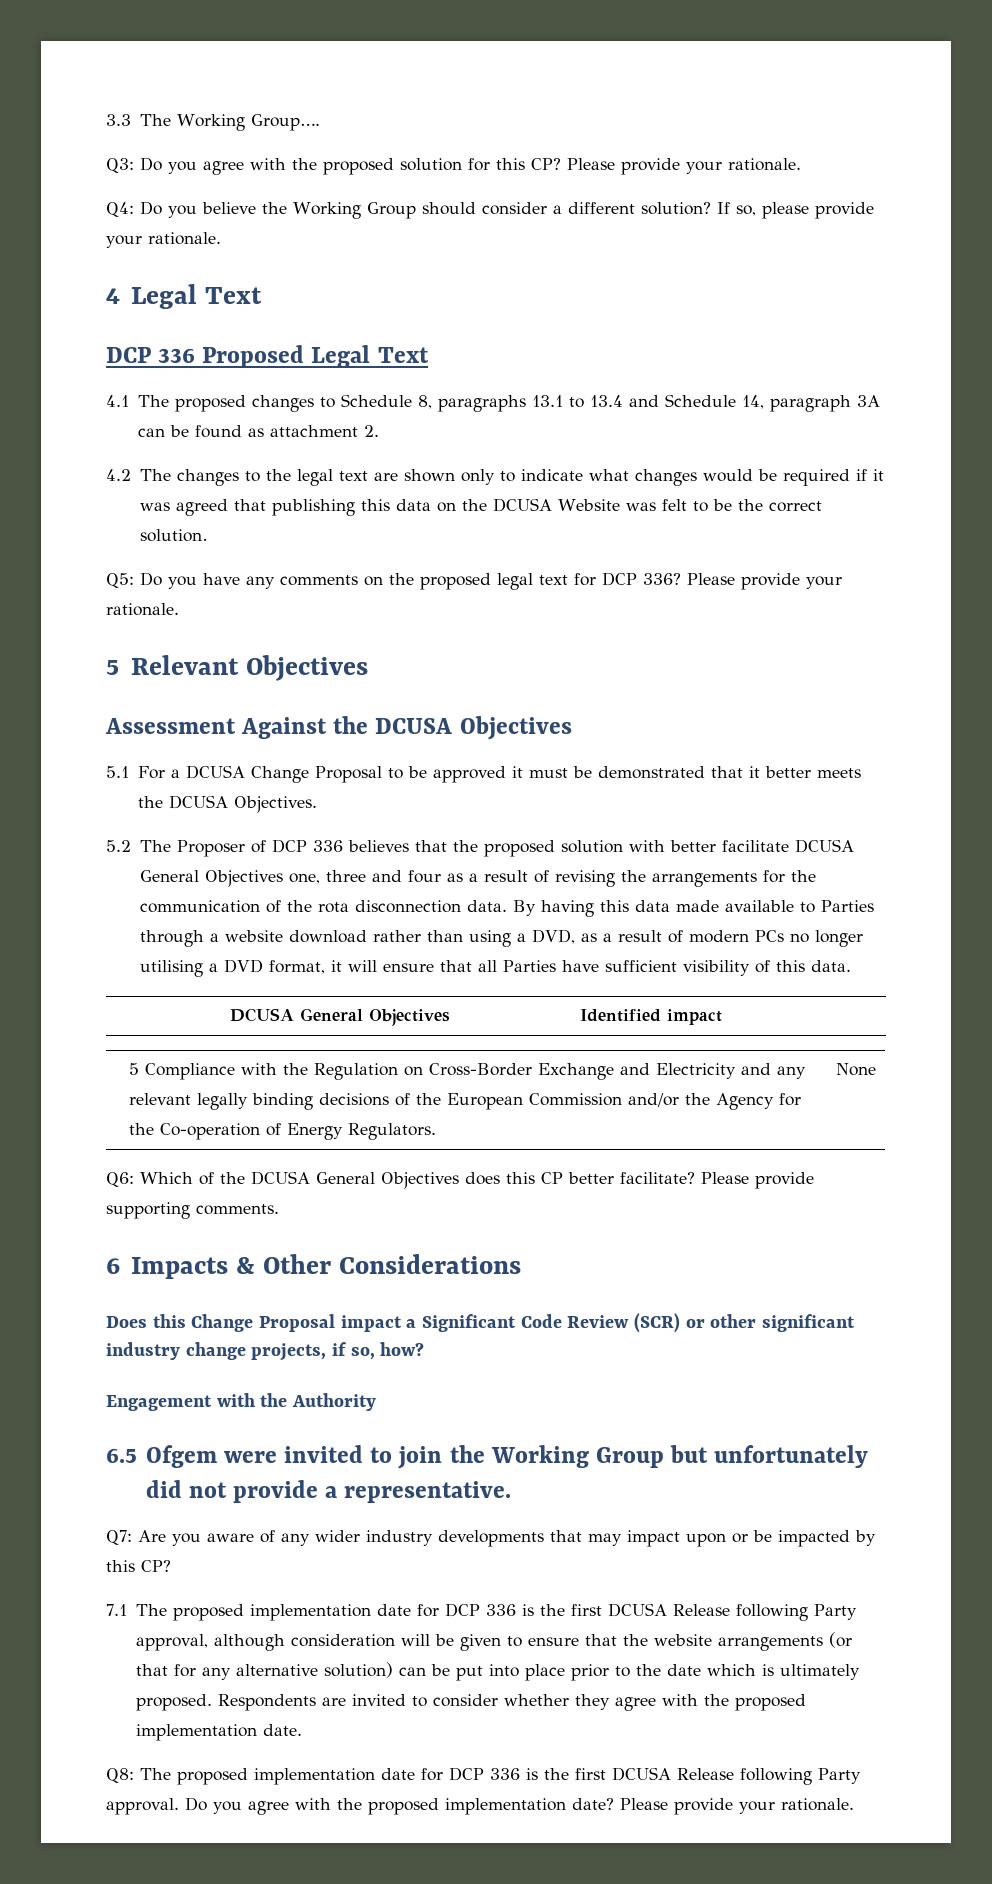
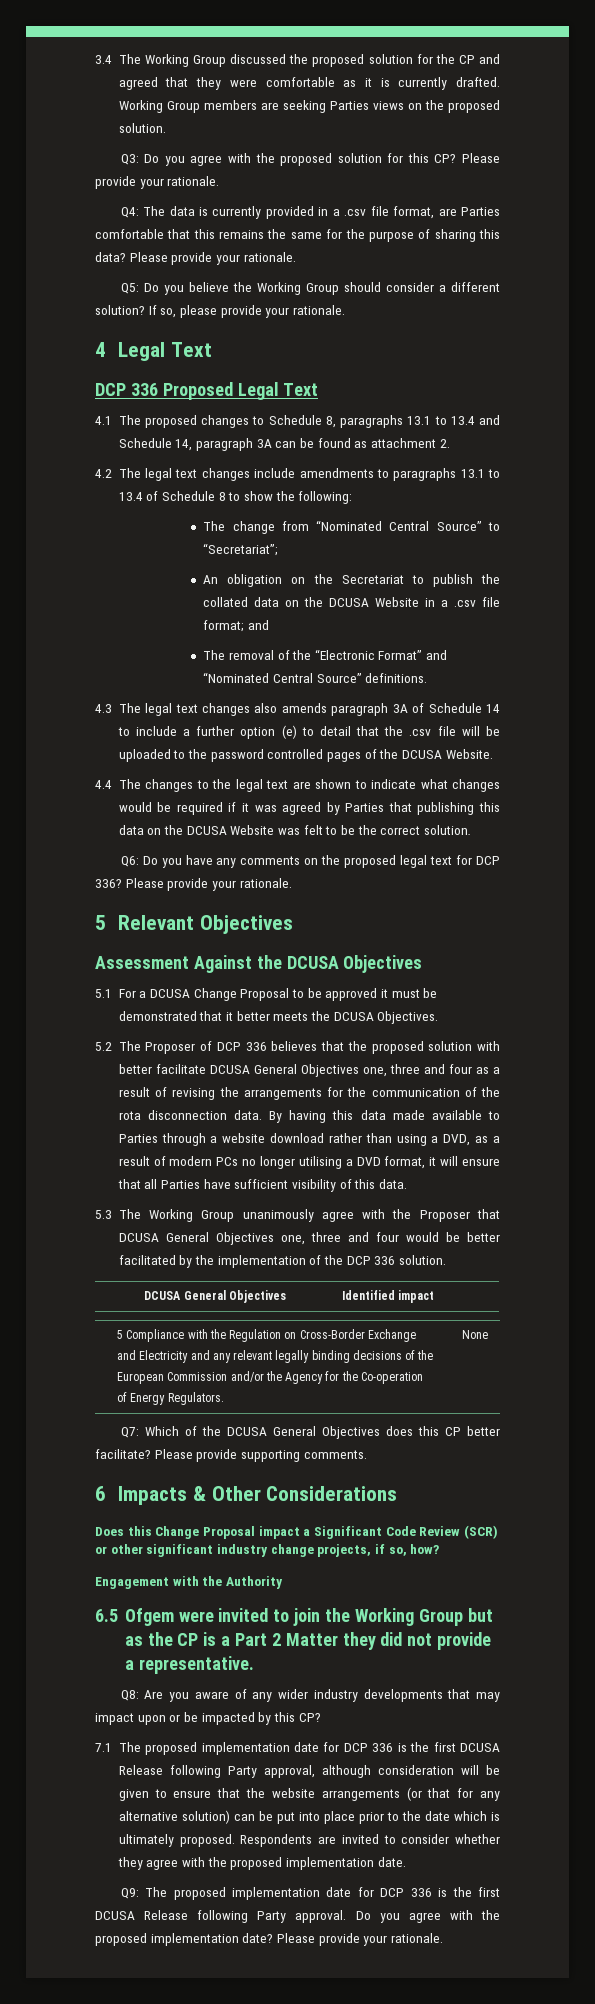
[106,114,320,131] 3.3 The Working Group…. -> [95,54,500,67] [118,77,501,90] [118,100,500,113] [118,123,166,133] 3.4 The Working Group discussed the proposed solution for the CP and agreed that they were comfortable as it is currently drafted. Working Group members are seeking Parties views on the proposed solution.
(134, 209) none -> [143,206,500,219] [95,229,501,242] [95,252,296,265] [120,283,139,294] The data is currently provided in a .csv file format, are Parties comfortable that this remains the same for the purpose of sharing this data? Please provide your rationale. // Q5:
(171, 475) none -> [145,468,500,481] [118,491,353,504] [203,520,501,534] [203,543,279,556] [203,574,501,587] [203,597,500,607] [203,620,269,632] [203,649,448,660] [203,672,428,683] [95,703,501,716] [117,725,500,739] [118,749,493,762] [95,779,141,789] legal text changes include amendments to paragraphs 13.1 to 13.4 of Schedule 8 to show the following: // The change from “Nominated Central Source” to “Secretariat”; // An obligation on the Secretariat to publish the collated data on the DCUSA Website in a .csv file format; and // The removal of the “Electronic Format” and “Nominated Central Source” definitions. // 4.3 The legal text changes also amends paragraph 3A of Schedule 14 to include a further option (e) to detail that the .csv file will be uploaded to the password controlled pages of the DCUSA Website. // 4.4 The
[460,469,495,485] only -> (352, 784) none
(228, 507) none -> [326,802,385,815] by Parties
[106,573,134,588] Q5: -> [120,856,139,867] Q6:
(851, 966) none -> [95,1209,500,1222] [118,1232,500,1245] [118,1255,446,1268] // 5.3 The Working Group unanimously agree with the Proposer that DCUSA General Objectives one, three and four would be better facilitated by the implementation of the DCP 336 solution.
[106,1172,134,1187] Q6: -> [120,1427,139,1438] Q7:
[714,1445,869,1468] unfortunately -> [124,1632,376,1650] as the CP is a Part 2 Matter they
[106,1530,132,1545] Q7: -> [120,1690,139,1701] Q8:
[106,1768,134,1783] Q8: -> [120,1888,139,1899] Q9:

